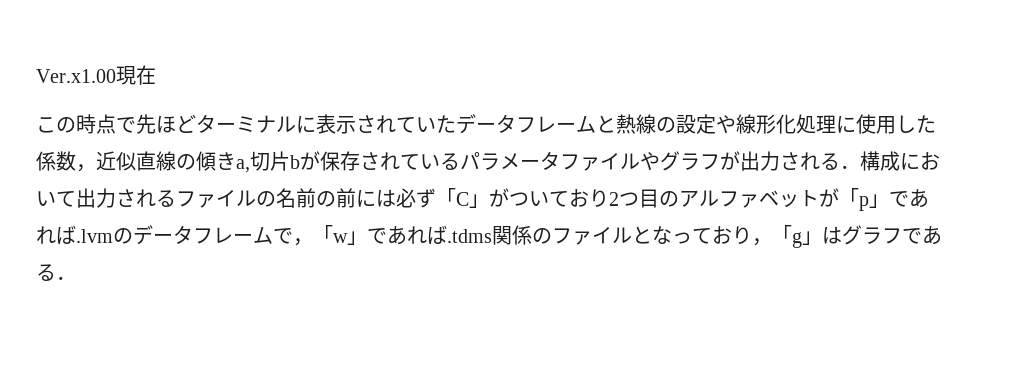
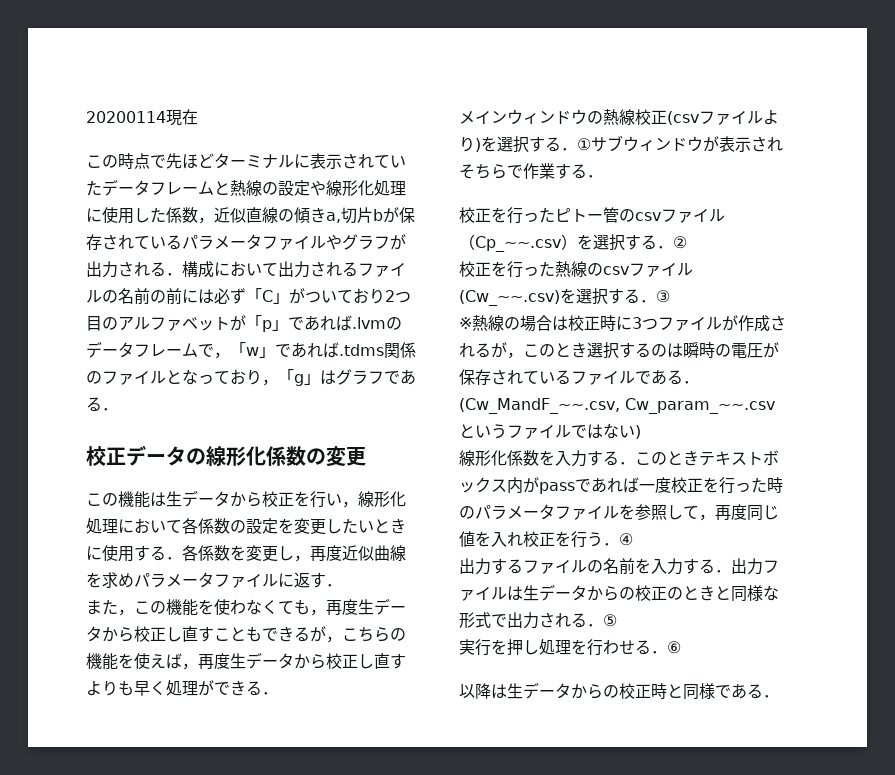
[36,69,116,83] Ver.x1.00 -> [86,111,166,123] 20200114
(76, 278) none -> [86,445,366,467] [86,490,406,508] [86,518,406,535] [86,545,406,562] [86,572,342,588] [86,598,406,616] [86,626,406,643] [86,652,406,670] [86,680,278,696] [459,109,779,125] [459,135,783,153] [459,163,603,179] [459,207,725,224] [459,234,687,252] [459,261,693,278] [459,288,670,306] [459,315,786,332] [459,342,779,359] [459,369,699,385] [459,398,775,414] [459,423,641,439] [459,450,779,467] [459,477,783,494] [459,504,779,521] [459,531,633,548] [459,558,779,575] [459,584,779,602] [459,612,617,629] [459,639,681,656] [459,682,779,700] // 校正データの線形化係数の変更 // この機能は生データから校正を行い，線形化処理において各係数の設定を変更したいときに使用する．各係数を変更し，再度近似曲線を求めパラメータファイルに返す． // また，この機能を使わなくても，再度生データから校正し直すこともできるが，こちらの機能を使えば，再度生データから校正し直すよりも早く処理ができる． // メインウィンドウの熱線校正(csvファイルより)を選択する．①サブウィンドウが表示されそちらで作業する． // 校正を行ったピトー管のcsvファイル（Cp_~~.csv）を選択する．② // 校正を行った熱線のcsvファイル(Cw_~~.csv)を選択する．③ // ※熱線の場合は校正時に3つファイルが作成されるが，このとき選択するのは瞬時の電圧が保存されているファイルである．(Cw_MandF_~~.csv, Cw_param_~~.csvというファイルではない) // 線形化係数を入力する．このときテキストボックス内がpassであれば一度校正を行った時のパラメータファイルを参照して，再度同じ値を入れ校正を行う．④ // 出力するファイルの名前を入力する．出力ファイルは生データからの校正のときと同様な形式で出力される．⑤ // 実行を押し処理を行わせる．⑥ // 以降は生データからの校正時と同様である．

